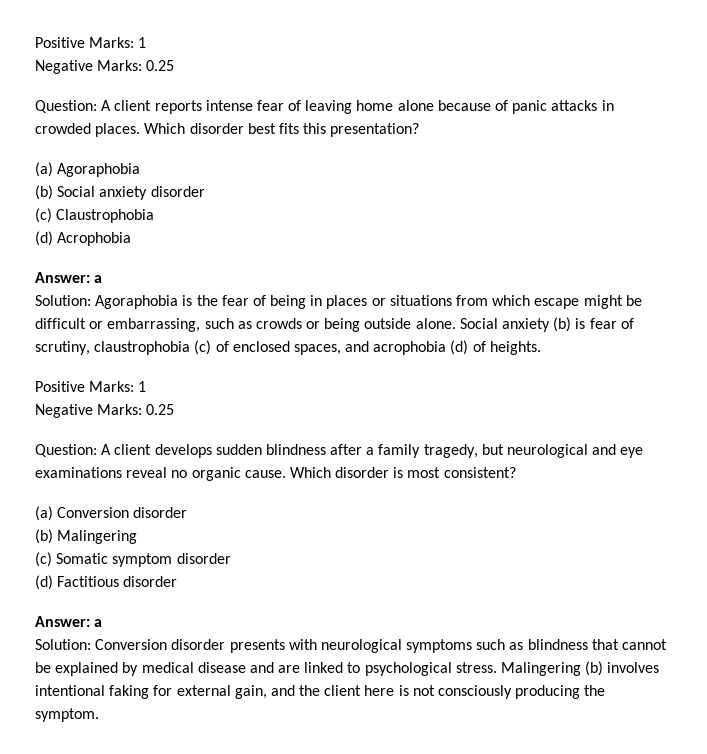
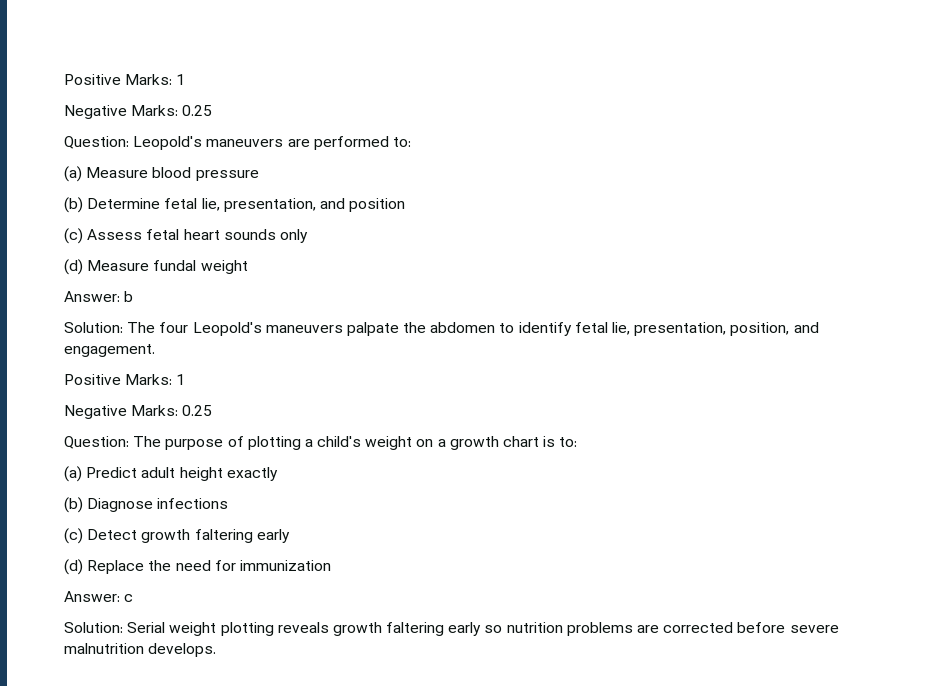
[35,37,147,48] [35,60,175,74] [35,100,614,114] [35,123,420,137] [35,162,141,177] [35,185,205,200] [35,208,155,223] [35,231,132,246] [35,272,103,283] [35,295,642,309] [35,317,634,332] [35,340,541,355] [35,381,147,392] [35,404,175,418] [35,444,644,458] [35,467,516,481] [35,506,188,521] [35,529,138,544] [35,552,231,567] [35,575,178,590] [35,616,103,627] [35,639,668,653] [35,661,660,676] [35,685,606,699] [35,708,99,722] Positive Marks: 1 // Negative Marks: 0.25 // Question: A client reports intense fear of leaving home alone because of panic attacks in crowded places. Which disorder best fits this presentation? // (a) Agoraphobia // (b) Social anxiety disorder // (c) Claustrophobia // (d) Acrophobia // Answer: a // Solution: Agoraphobia is the fear of being in places or situations from which escape might be difficult or embarrassing, such as crowds or being outside alone. Social anxiety (b) is fear of scrutiny, claustrophobia (c) of enclosed spaces, and acrophobia (d) of heights. // Positive Marks: 1 // Negative Marks: 0.25 // Question: A client develops sudden blindness after a family tragedy, but neurological and eye examinations reveal no organic cause. Which disorder is most consistent? // (a) Conversion disorder // (b) Malingering // (c) Somatic symptom disorder // (d) Factitious disorder // Answer: a // Solution: Conversion disorder presents with neurological symptoms such as blindness that cannot be explained by medical disease and are linked to psychological stress. Malingering (b) involves intentional faking for external gain, and the client here is not consciously producing the symptom. -> [64,74,186,85] [64,105,213,119] [64,136,411,150] [64,166,259,182] [64,197,406,213] [64,228,308,244] [64,259,248,275] [64,291,134,302] [64,322,819,336] [64,344,155,357] [64,374,186,385] [64,405,213,419] [64,436,578,450] [64,466,278,482] [64,497,229,513] [64,528,290,544] [64,559,331,575] [64,591,134,602] [64,622,839,636] [64,643,217,657] Positive Marks: 1 // Negative Marks: 0.25 // Question: Leopold's maneuvers are performed to: // (a) Measure blood pressure // (b) Determine fetal lie, presentation, and position // (c) Assess fetal heart sounds only // (d) Measure fundal weight // Answer: b // Solution: The four Leopold's maneuvers palpate the abdomen to identify fetal lie, presentation, position, and engagement. // Positive Marks: 1 // Negative Marks: 0.25 // Question: The purpose of plotting a child's weight on a growth chart is to: // (a) Predict adult height exactly // (b) Diagnose infections // (c) Detect growth faltering early // (d) Replace the need for immunization // Answer: c // Solution: Serial weight plotting reveals growth faltering early so nutrition problems are corrected before severe malnutrition develops.

